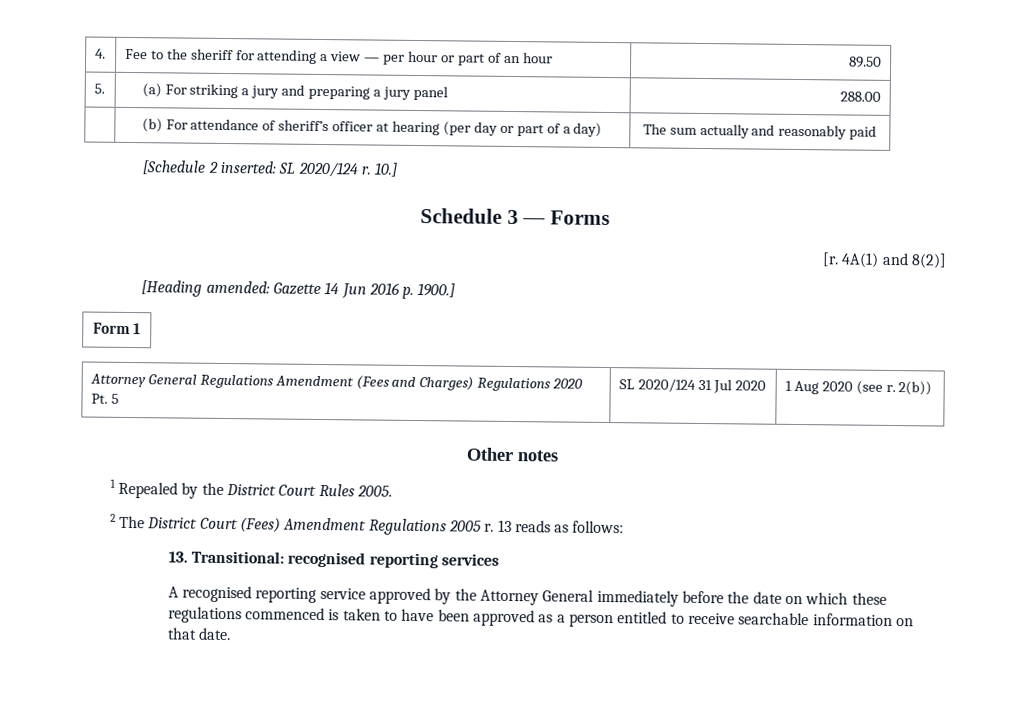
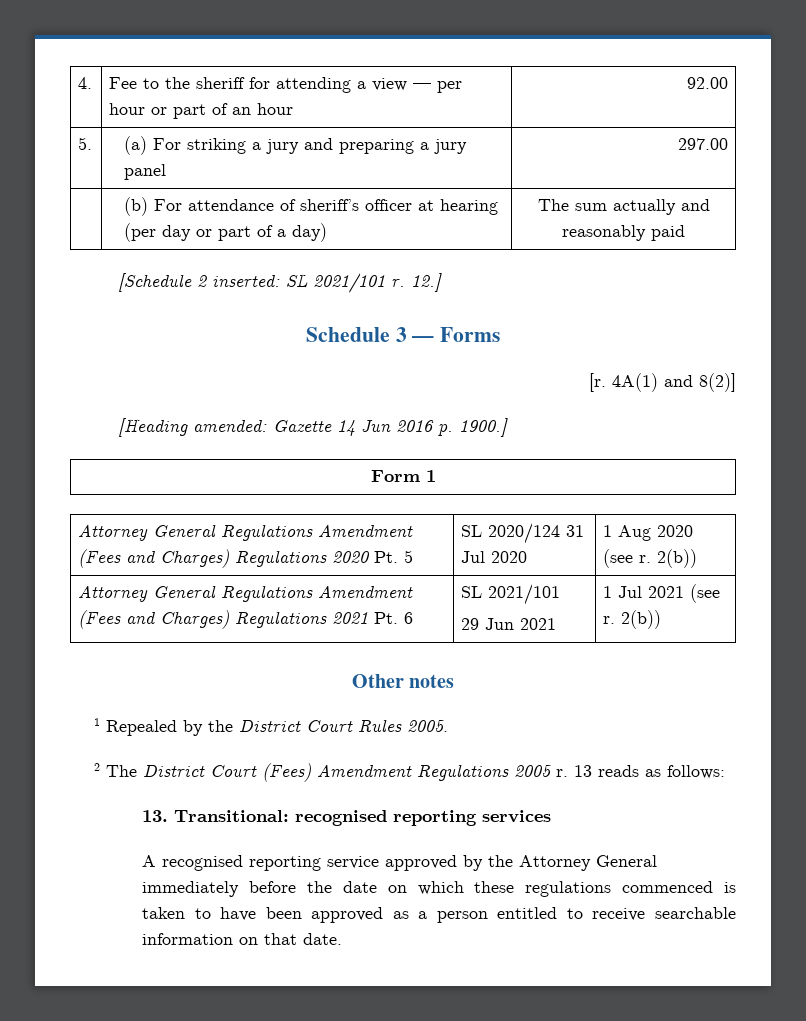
[849,56,883,68] 89.50 -> [686,77,728,89] 92.00
[840,91,882,102] 288.00 -> [677,138,728,150] 297.00
[297,161,399,178] 2020/124 r. 10.] -> [313,273,443,293] 2021/101 r. 12.]
(933, 388) none -> [78,585,414,602] [78,610,414,629] [461,584,561,605] [461,618,557,630] [603,584,721,603] [603,610,662,629] // Attorney General Regulations Amendment (Fees and Charges) Regulations 2021 Pt. 6 | SL 2021/101 // 29 Jun 2021 | 1 Jul 2021 (see r. 2(b))

